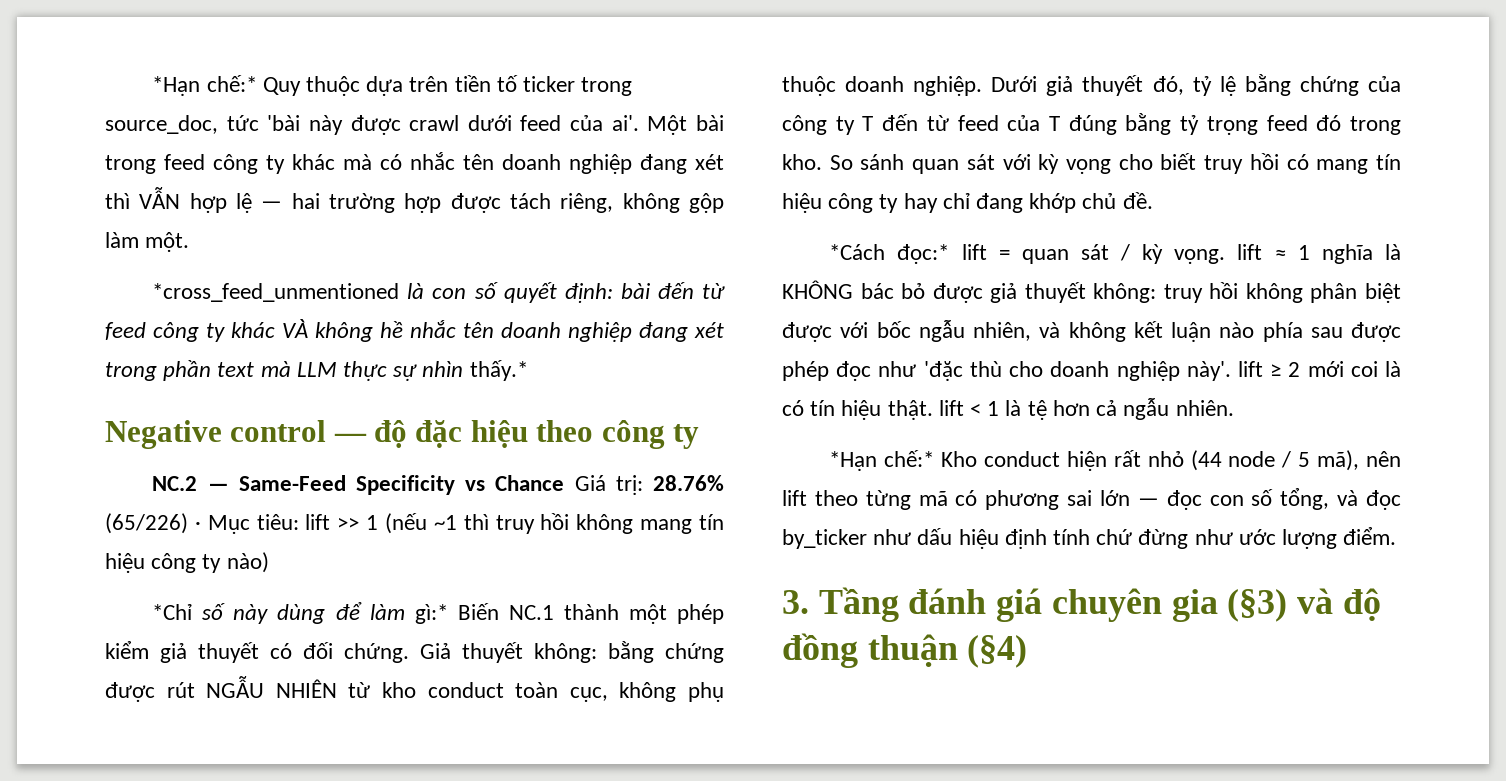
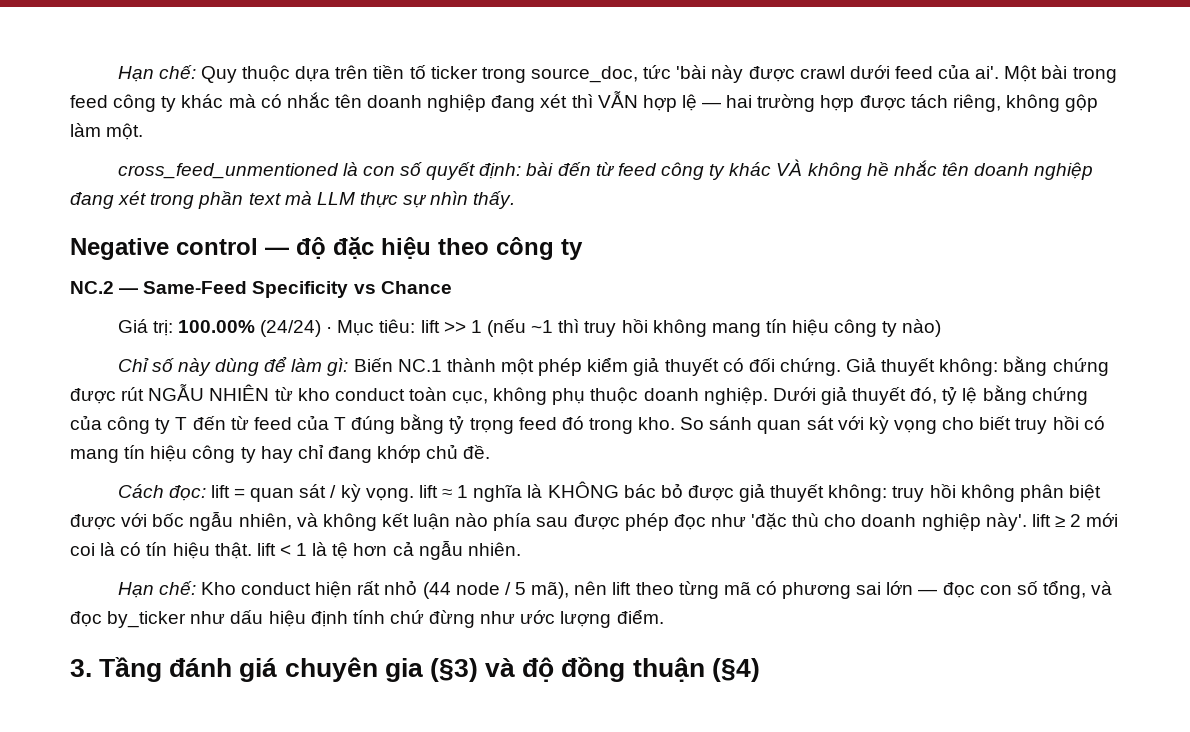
[152,75,257,96] *Hạn chế:* -> [117,65,196,82] Hạn chế:
[152,283,400,302] *cross_feed_unmentioned -> [117,163,339,179] cross_feed_unmentioned
[469,360,528,381] thấy.* -> [473,191,516,209] thấy.
(565, 483) none -> (452, 287) //
[652,475,724,491] [105,513,188,534] 28.76% (65/226) -> [177,320,322,337] 100.00% (24/24)
[152,604,193,620] *Chỉ -> [117,357,149,372] Chỉ
[414,604,448,624] gì:* -> [327,358,349,376] gì:
[829,244,950,264] *Cách đọc:* -> [117,484,206,501] Cách đọc:
[829,450,935,471] *Hạn chế:* -> [117,581,196,598] Hạn chế:

